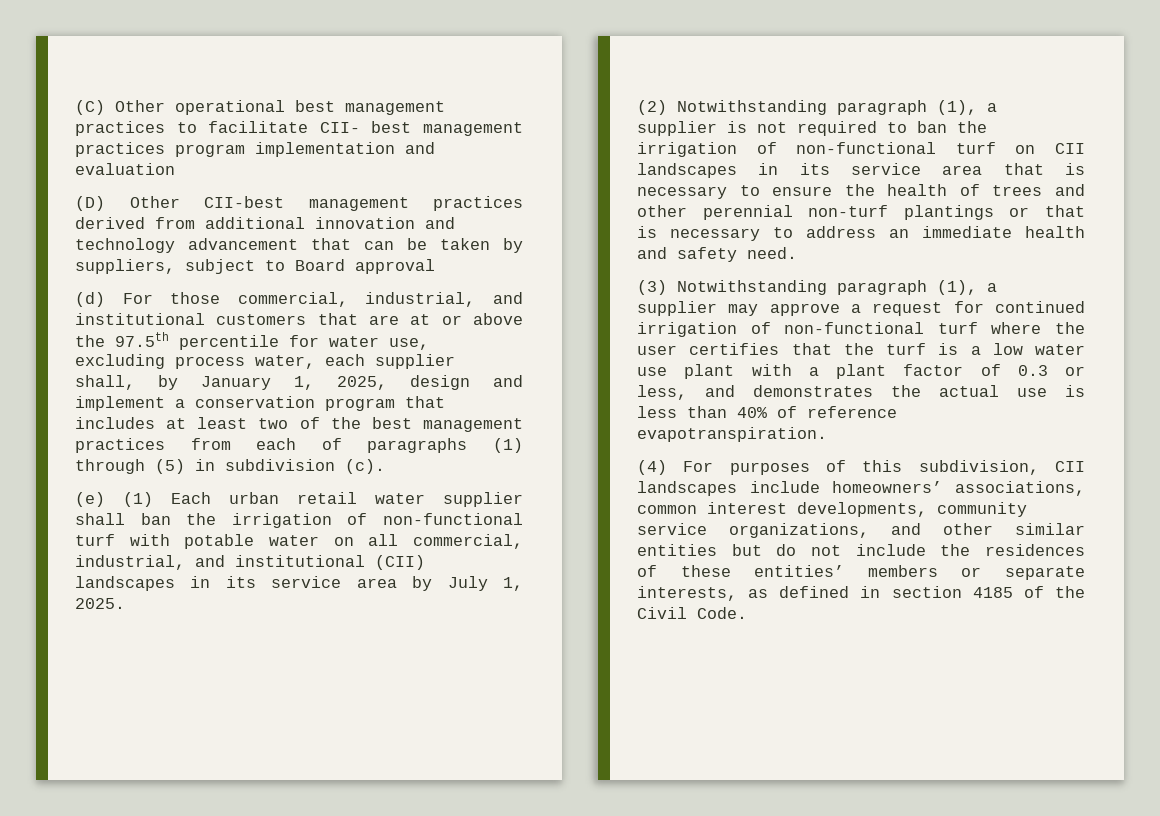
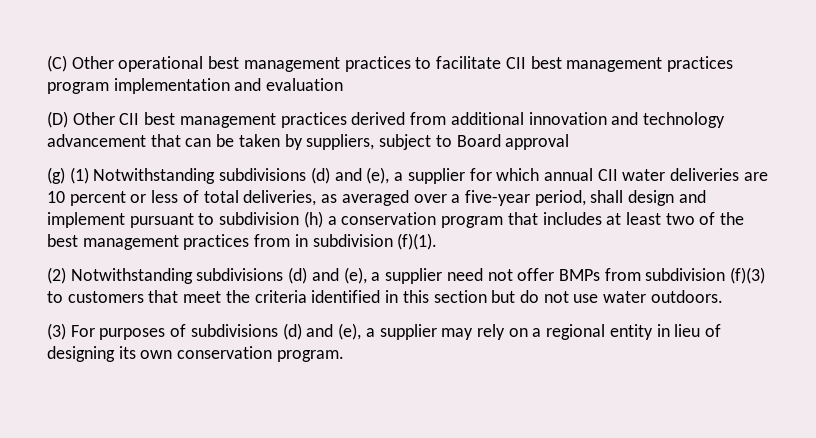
[319,122,360,133] CII- -> [505,57,526,69] CII
[204,196,284,208] CII-best -> [119,112,176,125] CII best
[75,292,523,307] [75,313,523,325] [75,332,429,350] [75,354,455,369] [75,375,523,390] [75,396,165,411] (d) For those commercial, industrial, and institutional customers that are at or above the 97.5th percentile for water use, excluding process water, each supplier shall, by January 1, 2025, design and implement -> [47,167,768,184] [47,190,706,206] [47,211,323,228] (g) (1) Notwithstanding subdivisions (d) and (e), a supplier for which annual CII water deliveries are 10 percent or less of total deliveries, as averaged over a five-year period, shall design and implement pursuant to subdivision (h)
[256,438,523,453] [75,459,385,474] [75,492,523,507] [75,513,523,528] [75,534,523,549] [75,555,425,570] [75,576,523,591] [75,598,125,609] [637,100,997,115] [637,121,987,136] [637,142,1085,157] [637,163,1085,178] [637,184,1085,199] [637,205,1085,220] [637,226,1085,241] [637,247,797,262] [637,280,997,295] [637,301,1085,316] [637,322,1085,337] [637,343,1085,355] [637,364,1085,379] [637,385,1085,400] [637,406,897,418] [637,427,827,442] [637,460,1085,475] [637,481,1085,496] [637,502,1027,517] [637,523,1085,538] [637,544,1085,556] [637,565,1085,580] [637,586,1085,601] [637,607,747,619] each of paragraphs (1) through (5) in subdivision (c). // (e) (1) Each urban retail water supplier shall ban the irrigation of non-functional turf with potable water on all commercial, industrial, and institutional (CII) landscapes in its service area by July 1, 2025. // (2) Notwithstanding paragraph (1), a supplier is not required to ban the irrigation of non-functional turf on CII landscapes in its service area that is necessary to ensure the health of trees and other perennial non-turf plantings or that is necessary to address an immediate health and safety need. // (3) Notwithstanding paragraph (1), a supplier may approve a request for continued irrigation of non-functional turf where the user certifies that the turf is a low water use plant with a plant factor of 0.3 or less, and demonstrates the actual use is less than 40% of reference evapotranspiration. // (4) For purposes of this subdivision, CII landscapes include homeowners’ associations, common interest developments, community service organizations, and other similar entities but do not include the residences of these entities’ members or separate interests, as defined in section 4185 of the Civil Code. -> [294,233,438,250] [47,267,766,284] [47,290,723,303] [47,323,722,340] [47,346,344,362] in subdivision (f)(1). // (2) Notwithstanding subdivisions (d) and (e), a supplier need not offer BMPs from subdivision (f)(3) to customers that meet the criteria identified in this section but do not use water outdoors. // (3) For purposes of subdivisions (d) and (e), a supplier may rely on a regional entity in lieu of designing its own conservation program.

